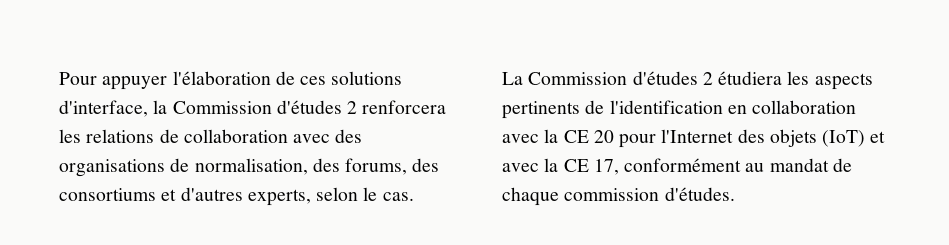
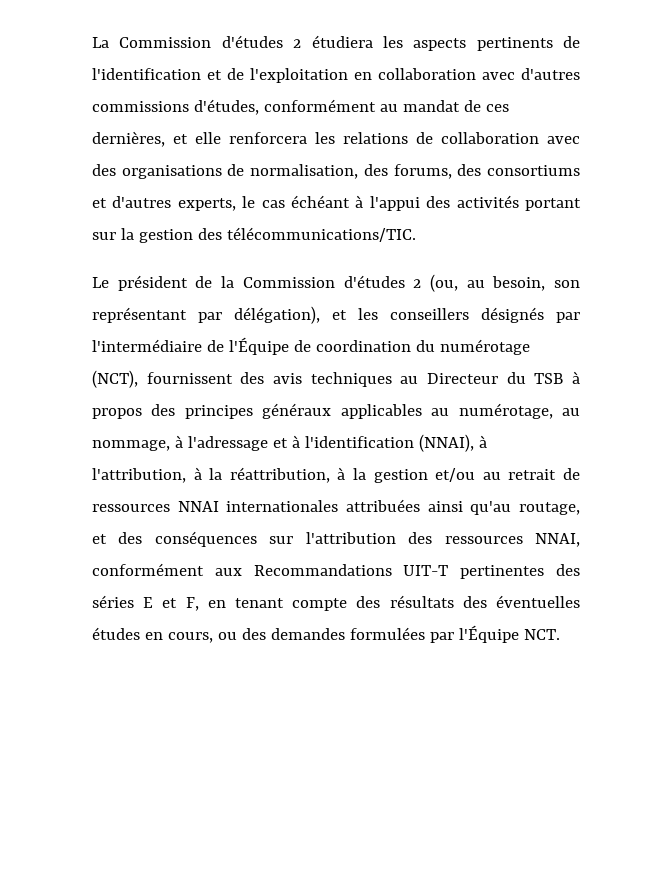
[59,71,403,90] [59,100,358,117] Pour appuyer l'élaboration de ces solutions d'interface, la Commission d'études 2 -> [92,35,580,51] [92,68,580,83] [92,99,509,115] [92,131,221,147] La Commission d'études 2 étudiera les aspects pertinents de l'identification et de l'exploitation en collaboration avec d'autres commissions d'études, conformément au mandat de ces dernières, et elle
[316,187,414,201] [502,71,873,90] [502,100,857,119] [502,129,886,148] [502,158,852,175] [502,187,735,206] selon le cas. // La Commission d'études 2 étudiera les aspects pertinents de l'identification en collaboration avec la CE 20 pour l'Internet des objets (IoT) et avec la CE 17, conformément au mandat de chaque commission d'études. -> [242,195,581,211] [92,227,416,243] [92,274,580,292] [92,306,580,324] [92,337,530,355] [92,370,580,388] [92,403,580,419] [92,434,487,452] [92,467,581,483] [92,499,580,515] [92,531,580,547] [92,563,580,579] [92,595,580,611] [92,625,560,643] le cas échéant à l'appui des activités portant sur la gestion des télécommunications/TIC. // Le président de la Commission d'études 2 (ou, au besoin, son représentant par délégation), et les conseillers désignés par l'intermédiaire de l'Équipe de coordination du numérotage (NCT), fournissent des avis techniques au Directeur du TSB à propos des principes généraux applicables au numérotage, au nommage, à l'adressage et à l'identification (NNAI), à l'attribution, à la réattribution, à la gestion et/ou au retrait de ressources NNAI internationales attribuées ainsi qu'au routage, et des conséquences sur l'attribution des ressources NNAI, conformément aux Recommandations UIT-T pertinentes des séries E et F, en tenant compte des résultats des éventuelles études en cours, ou des demandes formulées par l'Équipe NCT.

